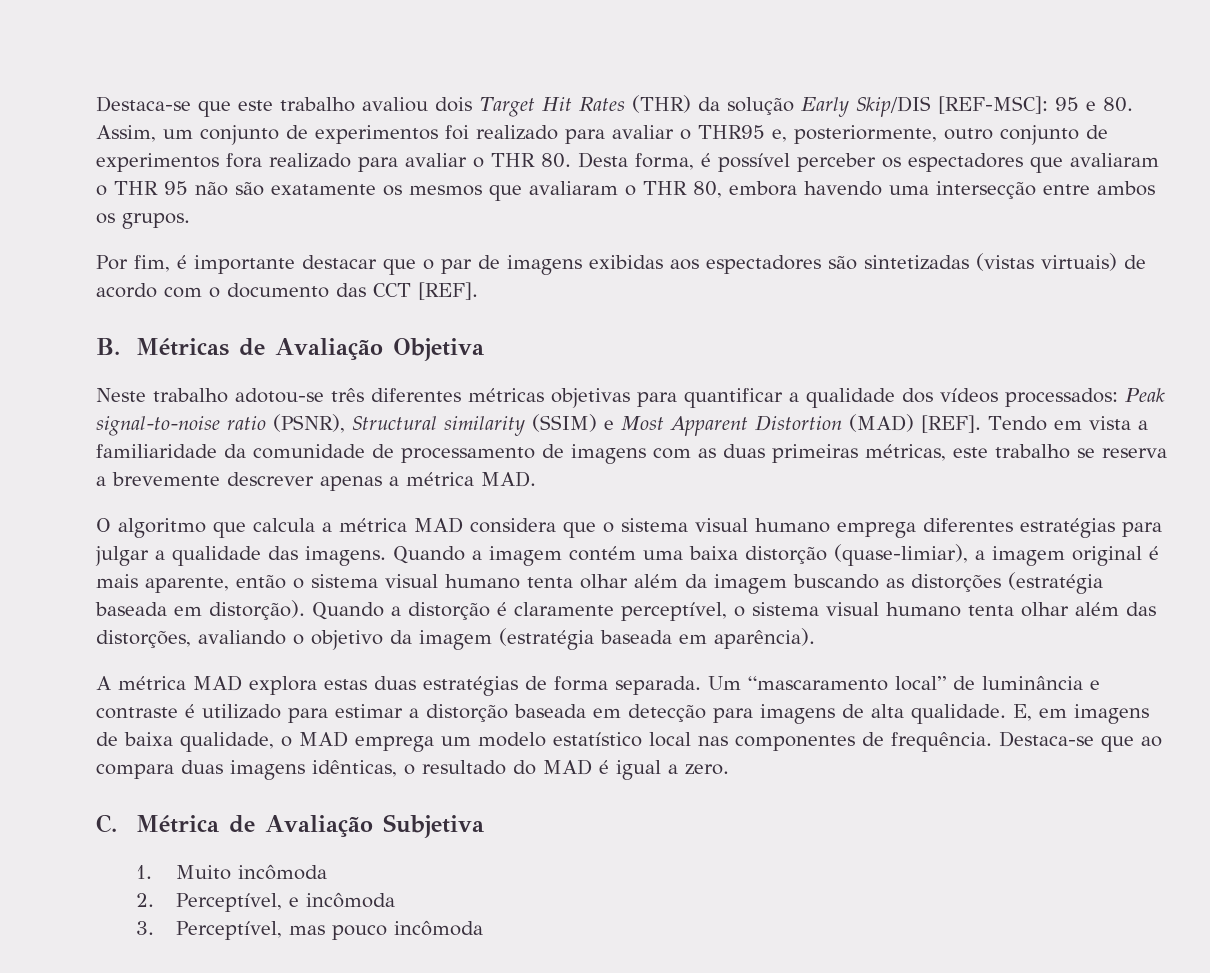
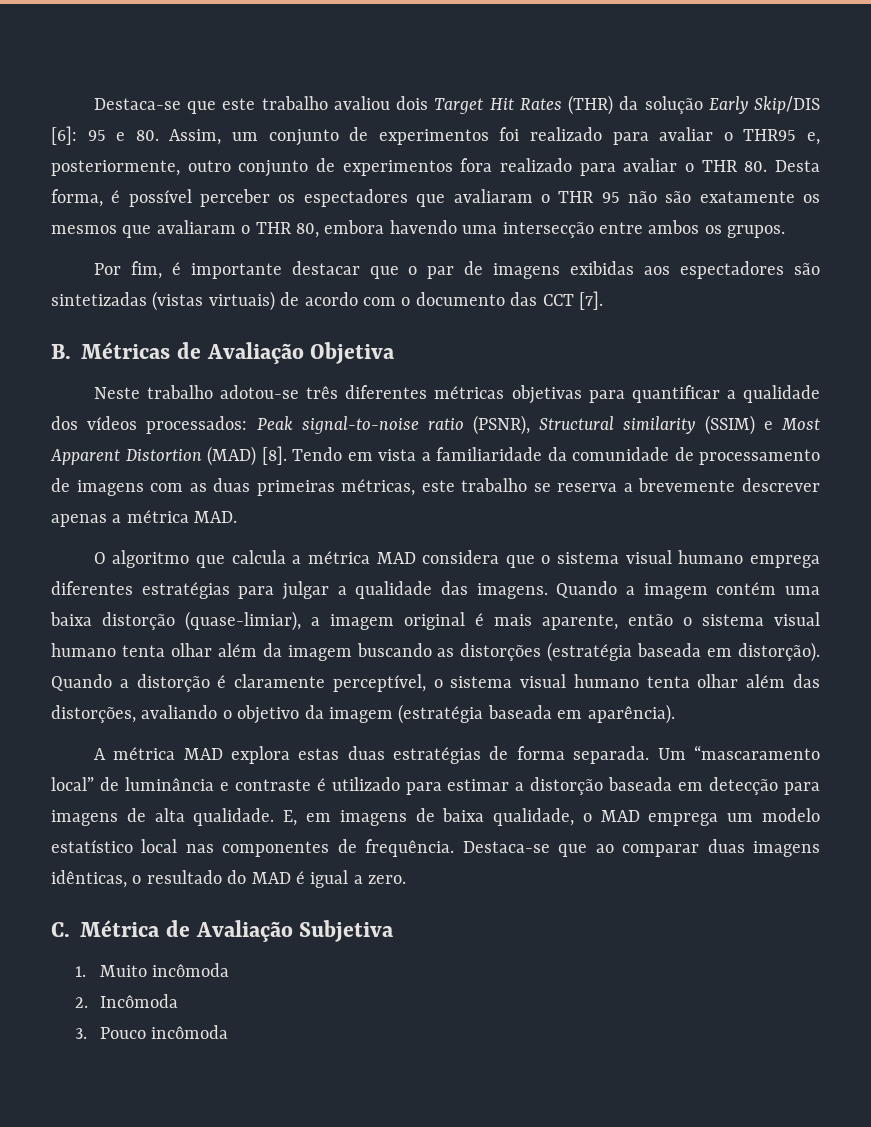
[937,96,1048,114] [REF-MSC]: -> [51,126,77,145] [6]:
[418,282,478,300] [REF]. -> [578,291,603,310] [7].
[921,415,981,433] [REF]. -> [261,446,287,465] [8].
[96,764,174,779] compara -> [622,844,700,857] comparar
[176,892,396,912] [136,921,388,940] Perceptível, e incômoda // 3. Perceptível, mas pouco -> [99,994,178,1008] [75,1027,146,1039] Incômoda // 3. Pouco

